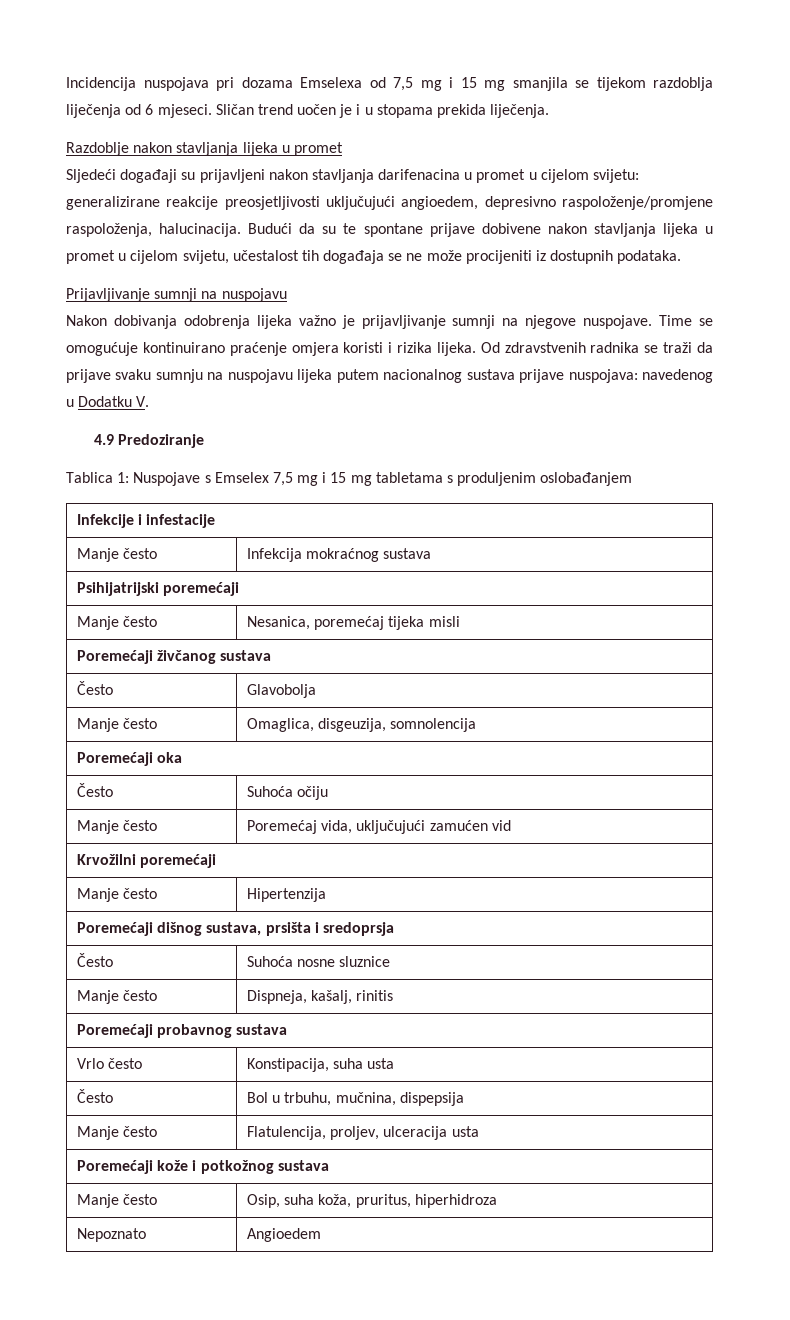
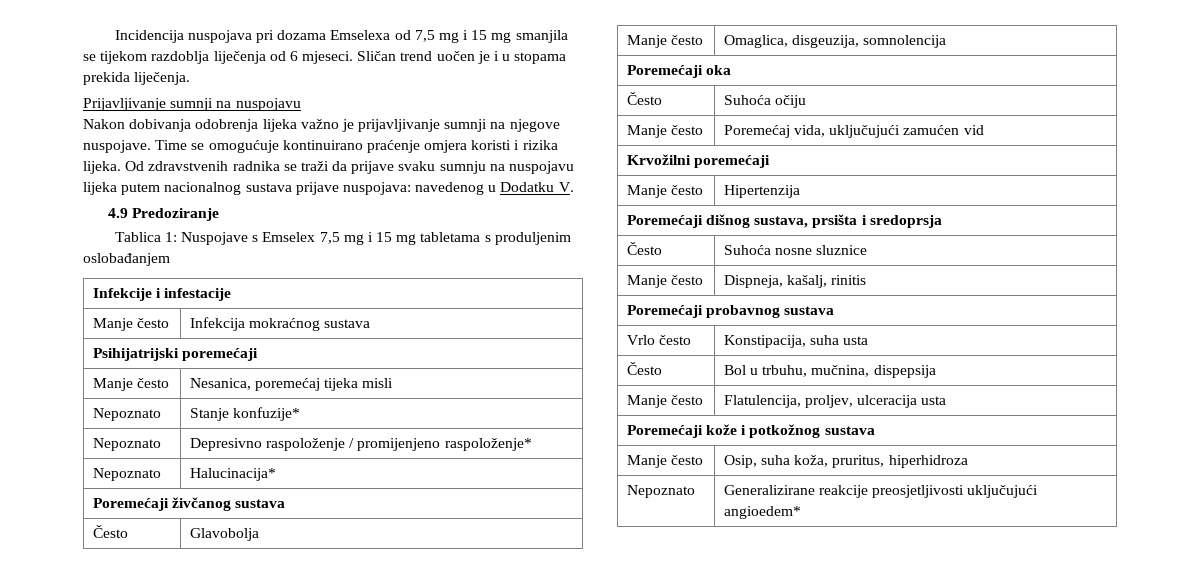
[66,142,343,156] [66,169,640,183] [66,196,713,210] [66,223,713,237] [66,250,682,264] // Razdoblje nakon stavljanja lijeka u promet // Sljedeći događaji su prijavljeni nakon stavljanja darifenacina u promet u cijelom svijetu: generalizirane reakcije preosjetljivosti uključujući angioedem, depresivno raspoloženje/promjene raspoloženja, halucinacija. Budući da su te spontane prijave dobivene nakon stavljanja lijeka u promet u cijelom svijetu, učestalost tih događaja se ne može procijeniti iz dostupnih podataka. -> (191, 78) none
(460, 621) none -> [92,408,161,421] [189,407,301,421] [92,438,161,451] [189,438,532,451] [92,468,161,481] [189,468,276,481] // Nepoznato | Stanje konfuzije* // Nepoznato | Depresivno raspoloženje / promijenjeno raspoloženje* // Nepoznato | Halucinacija*
[246,1228,321,1242] Angioedem -> [723,485,1039,498] [723,506,801,519] Generalizirane reakcije preosjetljivosti uključujući angioedem*

